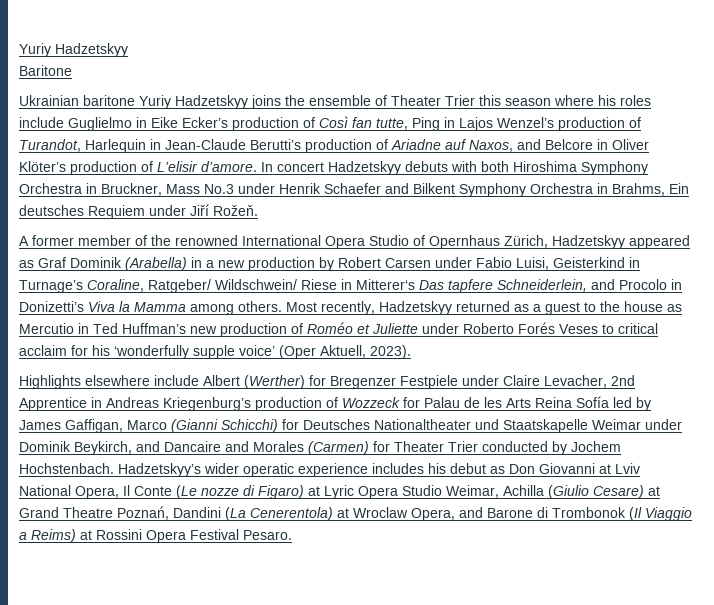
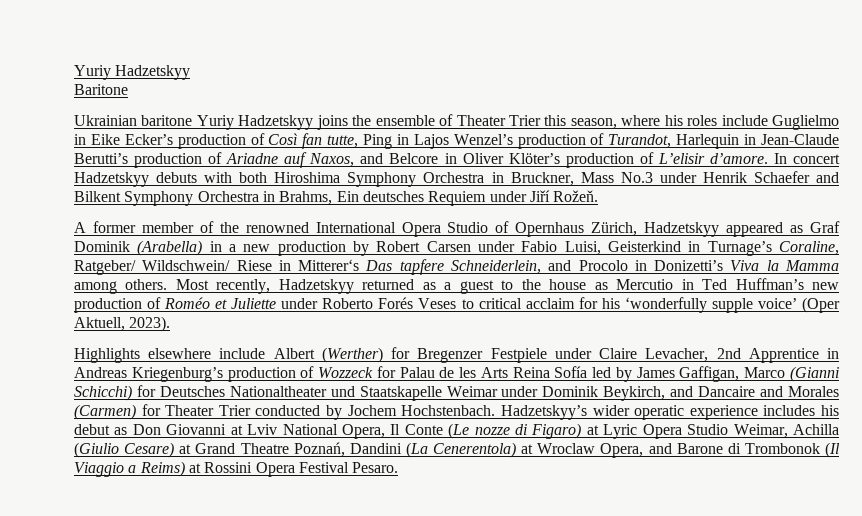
[505,98,551,106] season -> [570,118,617,129] season,

